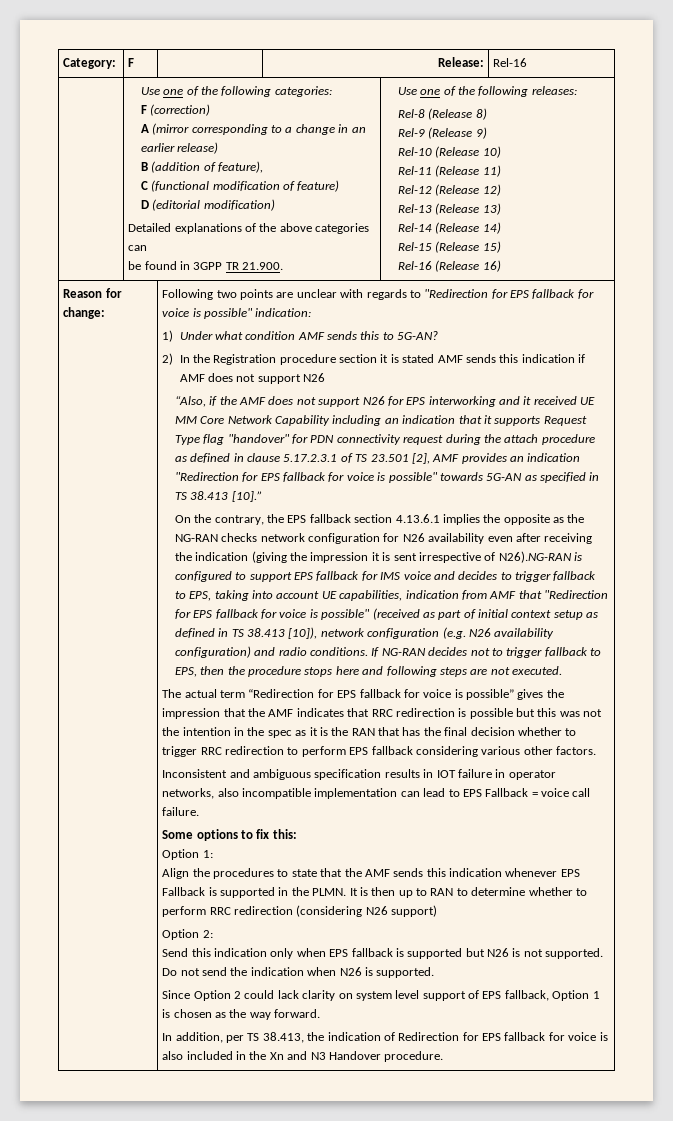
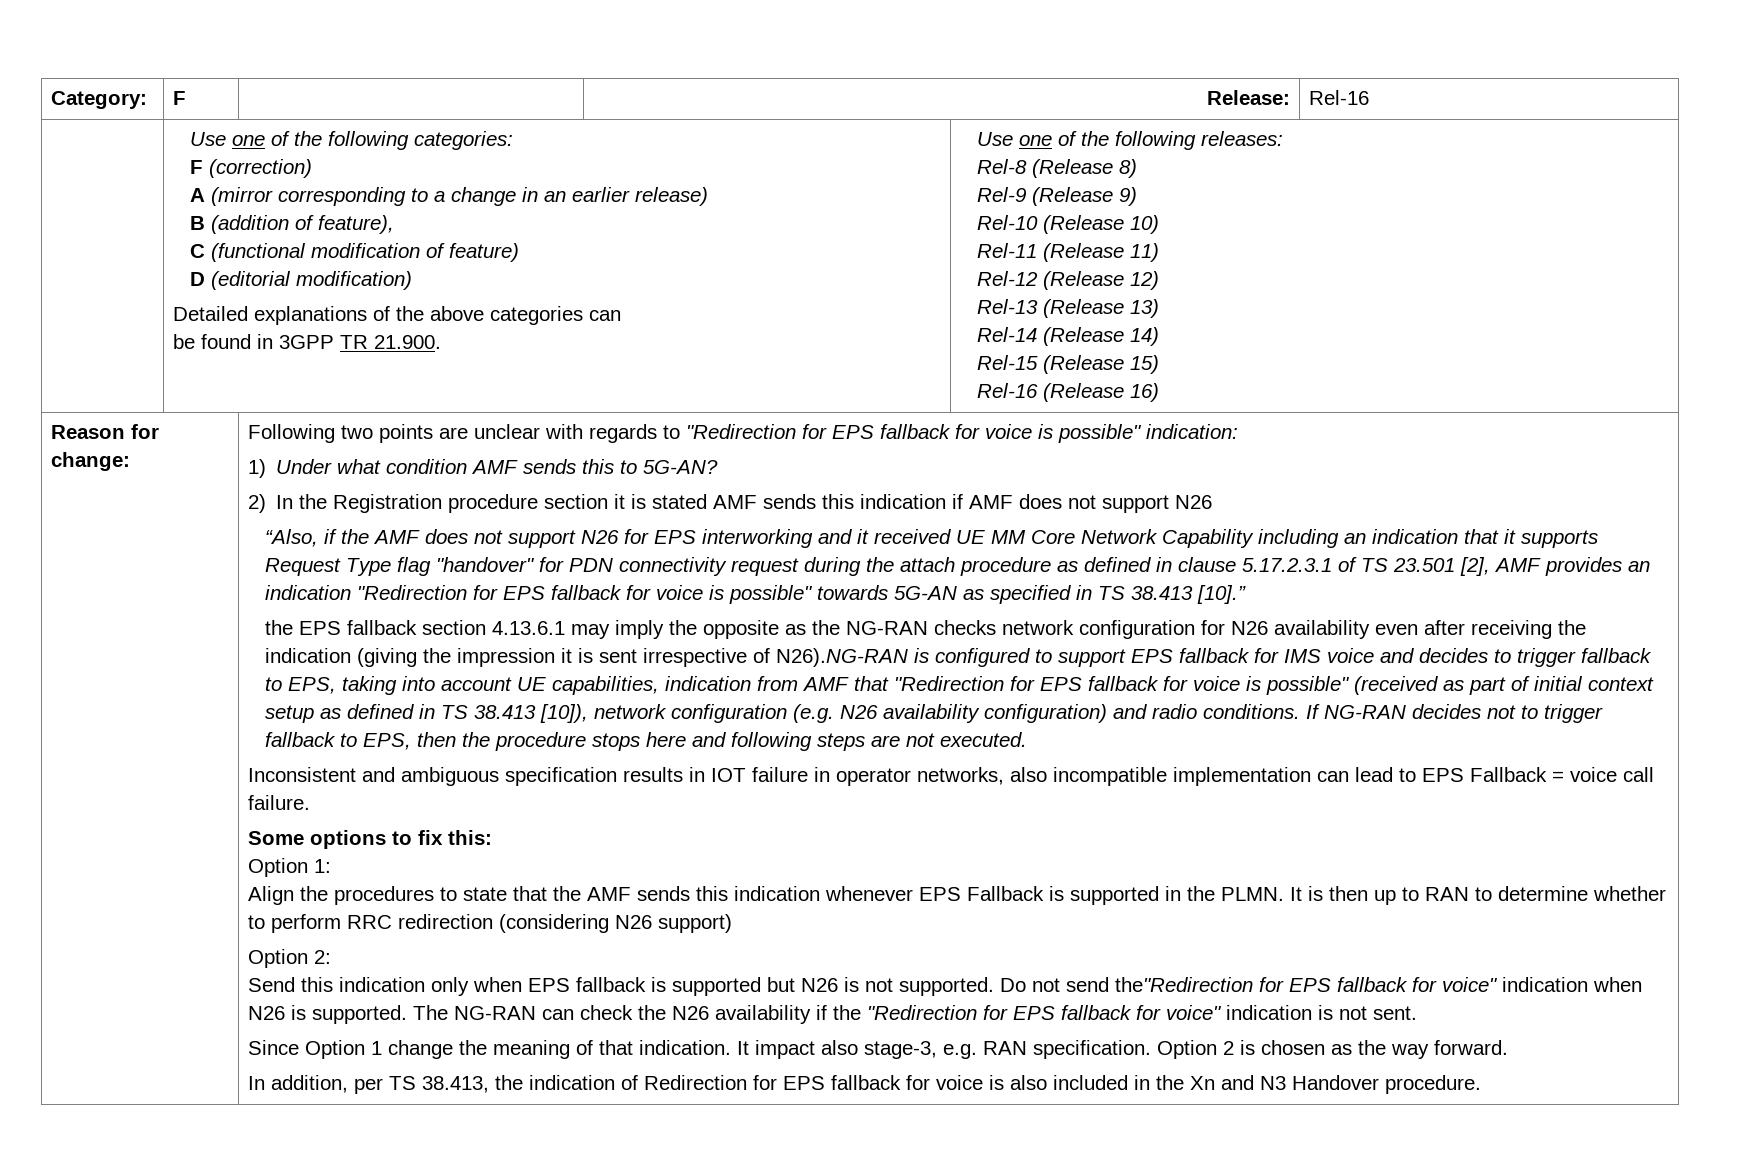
[174,514,264,525] On the contrary, -> (1246, 594) none
[442,514,480,525] implies -> [570,620,664,639] may imply
[162,689,564,700] [162,708,603,719] [162,727,577,738] [162,746,597,757] // The actual term “Redirection for EPS fallback for voice is possible” gives the impression that the AMF indicates that RRC redirection is possible but this was not the intention in the spec as it is the RAN that has the final decision whether to trigger RRC redirection to perform EPS fallback considering various other factors. -> (1027, 739) none
[230,967,248,976] the -> [1114,977,1498,992] the"Redirection for EPS fallback for voice"
[162,990,600,1001] // Since Option 2 could lack clarity on system level support of EPS fallback, Option 1 -> [412,1005,1417,1024] [247,1040,1234,1059] The NG-RAN can check the N26 availability if the "Redirection for EPS fallback for voice" indication is not sent. // Since Option 1 change the meaning of that indication. It impact also stage-3, e.g. RAN specification. Option 2

